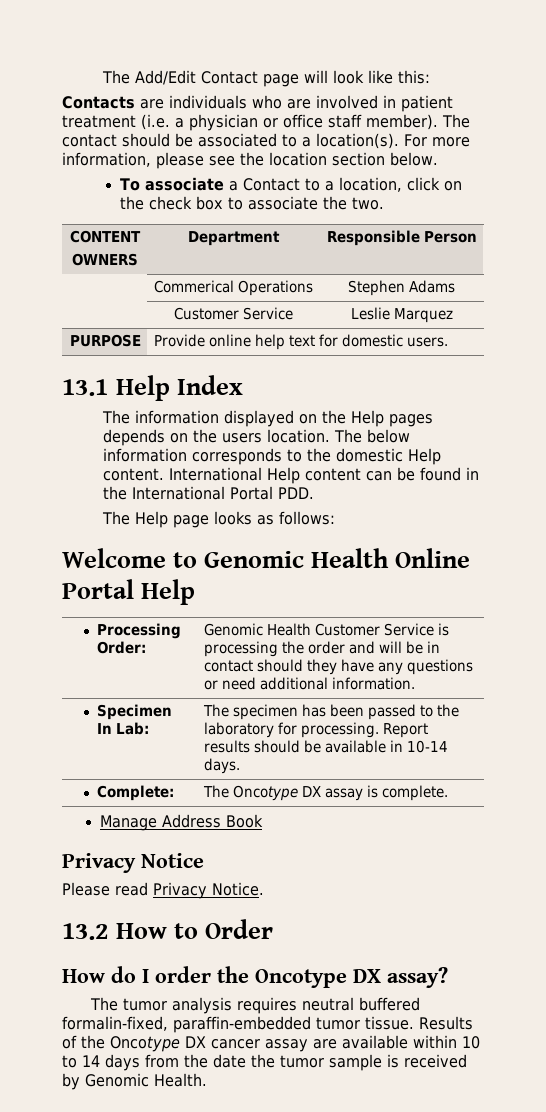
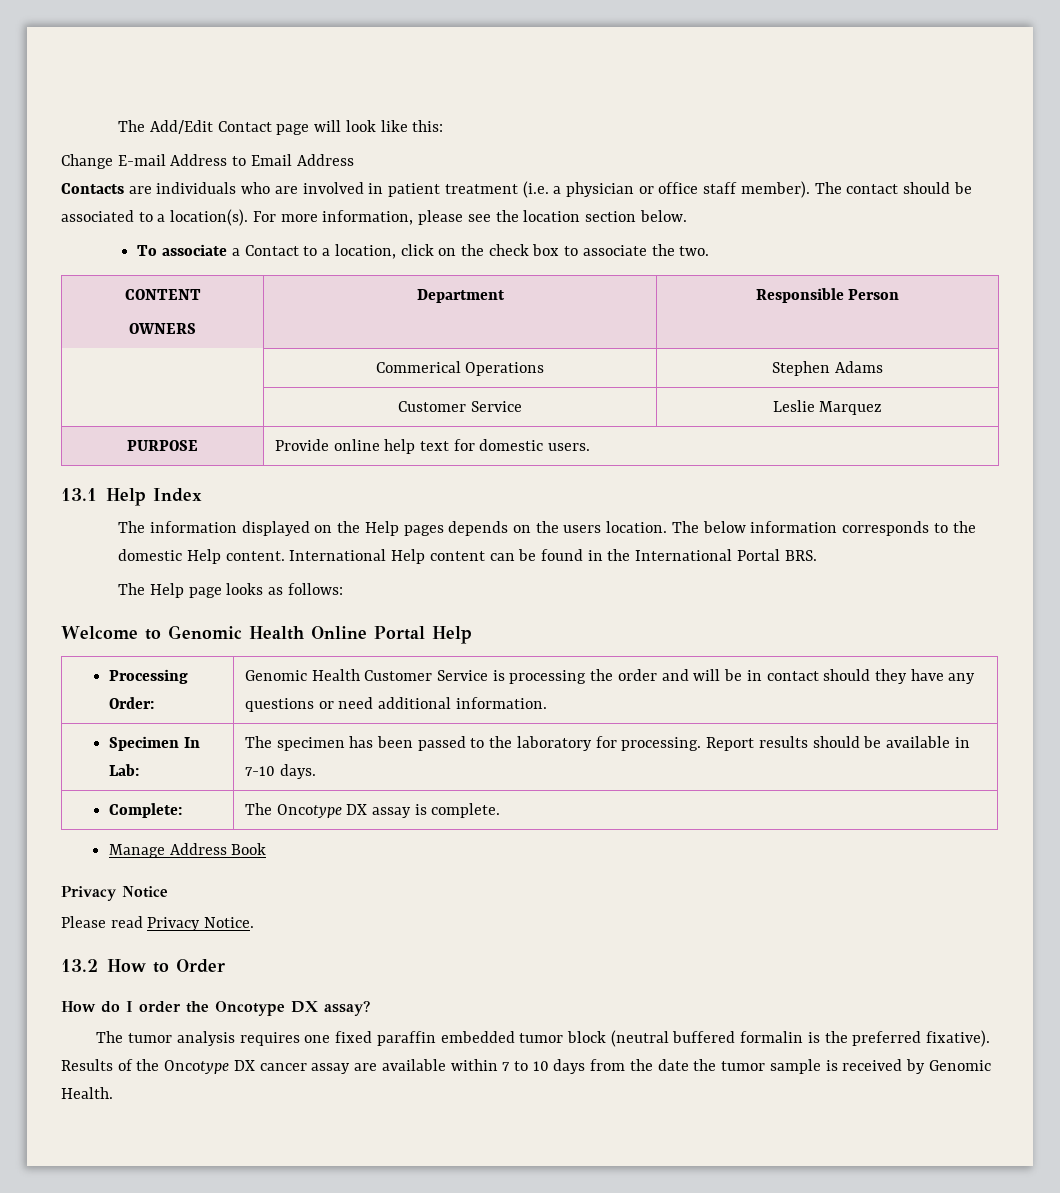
(430, 77) none -> [61,154,354,169] // Change E-mail Address to Email Address
[277,487,314,499] PDD. -> [784,550,817,561] BRS.
[406,740,448,753] 10-14 -> [244,766,275,776] 7-10
[302,997,421,1011] [62,1016,414,1033] neutral buffered formalin-fixed, paraffin-embedded tumor tissue. -> [304,1030,991,1047] one fixed paraffin embedded tumor block (neutral buffered formalin is the preferred fixative).
[462,1036,480,1049] [62,1055,100,1068] 10 to 14 -> [502,1061,549,1071] 7 to 10

